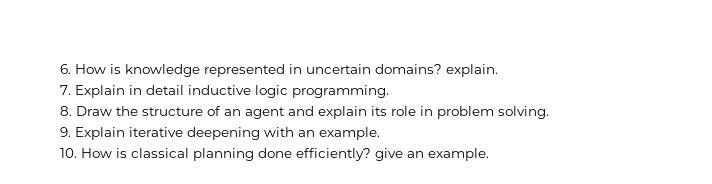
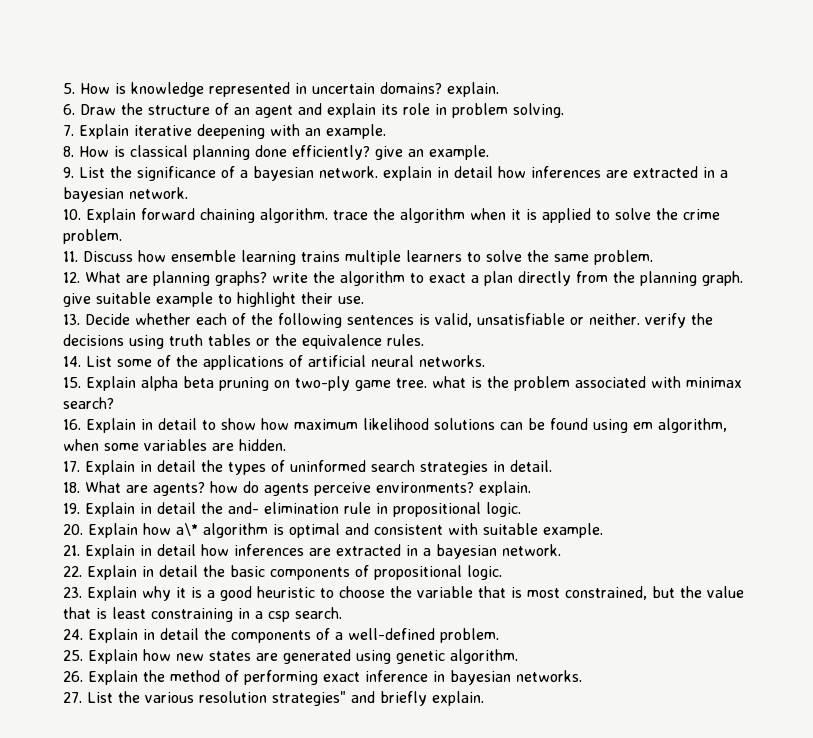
[60,64,71,74] 6. -> [63,83,75,94] 5.
[60,85,389,98] [60,106,72,116] 7. Explain in detail inductive logic programming. // 8. -> [63,104,75,115] 6.
[60,127,71,137] 9. -> [63,125,74,136] 7.
[60,148,77,158] 10. -> [63,146,74,157] 8.
(489, 154) none -> [63,166,728,181] [63,187,188,202] [63,208,720,223] [63,229,122,244] [63,250,653,265] [63,271,743,286] [63,292,364,307] [63,313,713,328] [63,334,424,349] [63,355,485,370] [63,376,742,391] [63,397,114,409] [63,418,727,433] [63,439,286,451] [63,460,552,475] [63,481,531,496] [63,502,521,517] [63,523,603,538] [63,544,561,559] [63,565,502,580] [63,586,744,601] [63,607,342,622] [63,628,499,643] [63,649,518,664] [63,670,582,685] [63,691,484,706] // 9. List the significance of a bayesian network. explain in detail how inferences are extracted in a bayesian network. // 10. Explain forward chaining algorithm. trace the algorithm when it is applied to solve the crime problem. // 11. Discuss how ensemble learning trains multiple learners to solve the same problem. // 12. What are planning graphs? write the algorithm to exact a plan directly from the planning graph. give suitable example to highlight their use. // 13. Decide whether each of the following sentences is valid, unsatisfiable or neither. verify the decisions using truth tables or the equivalence rules. // 14. List some of the applications of artificial neural networks. // 15. Explain alpha beta pruning on two-ply game tree. what is the problem associated with minimax search? // 16. Explain in detail to show how maximum likelihood solutions can be found using em algorithm, when some variables are hidden. // 17. Explain in detail the types of uninformed search strategies in detail. // 18. What are agents? how do agents perceive environments? explain. // 19. Explain in detail the and- elimination rule in propositional logic. // 20. Explain how a\* algorithm is optimal and consistent with suitable example. // 21. Explain in detail how inferences are extracted in a bayesian network. // 22. Explain in detail the basic components of propositional logic. // 23. Explain why it is a good heuristic to choose the variable that is most constrained, but the value that is least constraining in a csp search. // 24. Explain in detail the components of a well-defined problem. // 25. Explain how new states are generated using genetic algorithm. // 26. Explain the method of performing exact inference in bayesian networks. // 27. List the various resolution strategies" and briefly explain.

